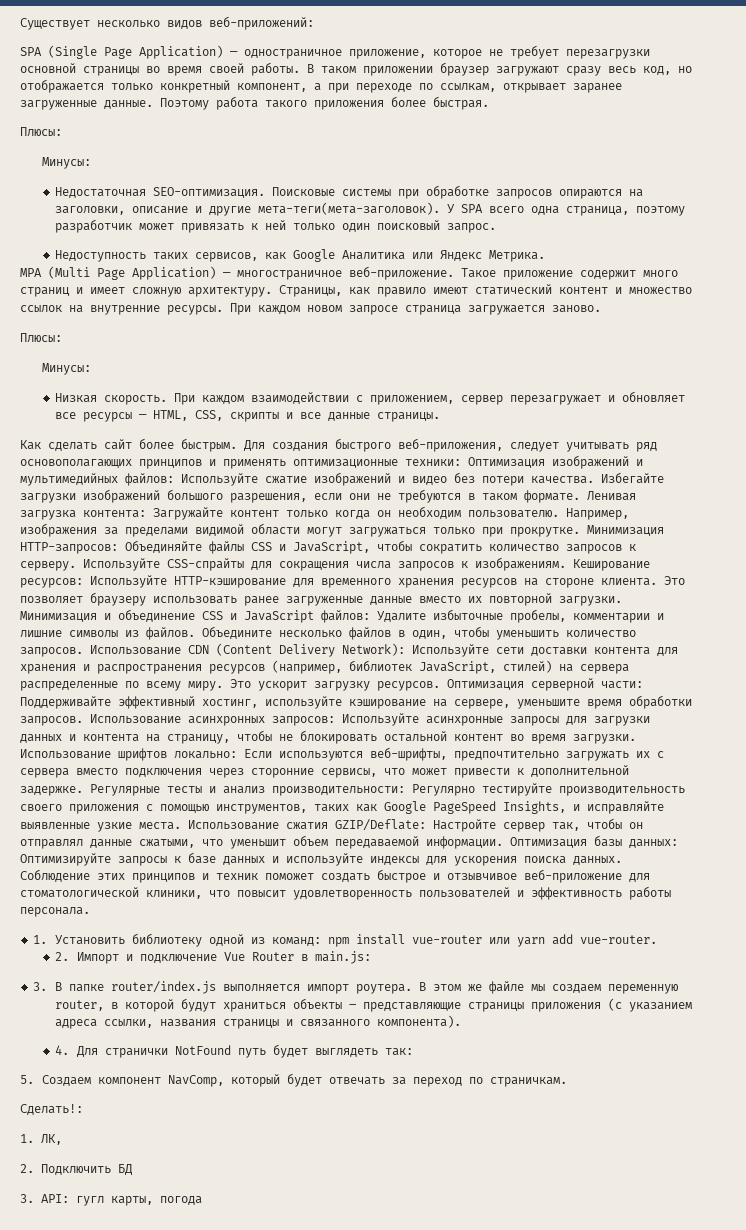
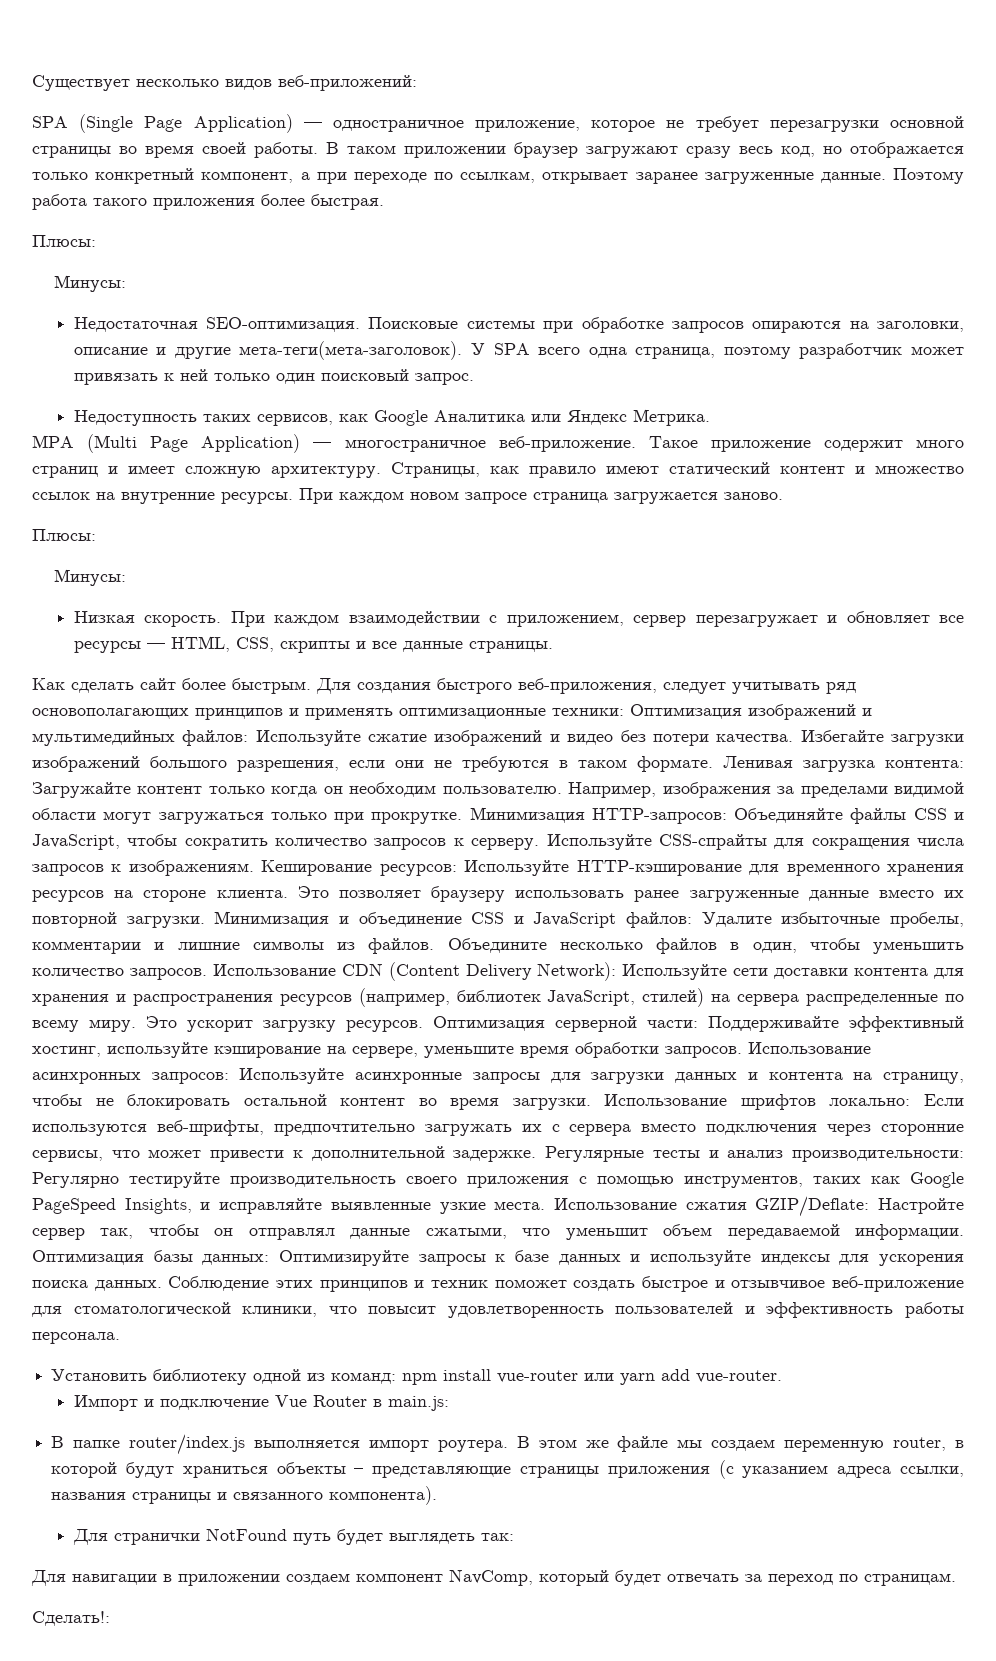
[33,935,48,944] 1. -> (120, 1338) none
[55,952,70,961] 2. -> (783, 1376) none
[33,982,48,991] 3. -> (449, 1403) none
[55,1045,70,1055] 4. -> (438, 1495) none
[20,1075,91,1086] 5. Создаем -> [31,1570,350,1586] Для навигации в приложении создаем
[489,1077,567,1087] страничкам. -> [864,1573,956,1586] страницам.
[20,1134,62,1145] [20,1164,132,1175] [20,1194,202,1206] // 1. ЛК, // 2. Подключить БД // 3. API: гугл карты, погода -> (110, 1618) none

